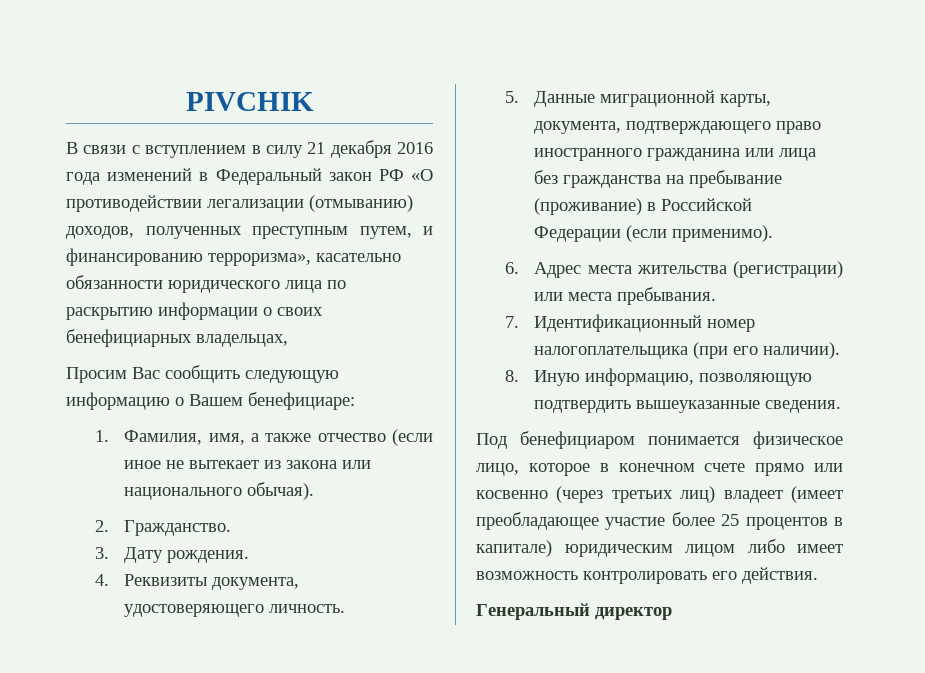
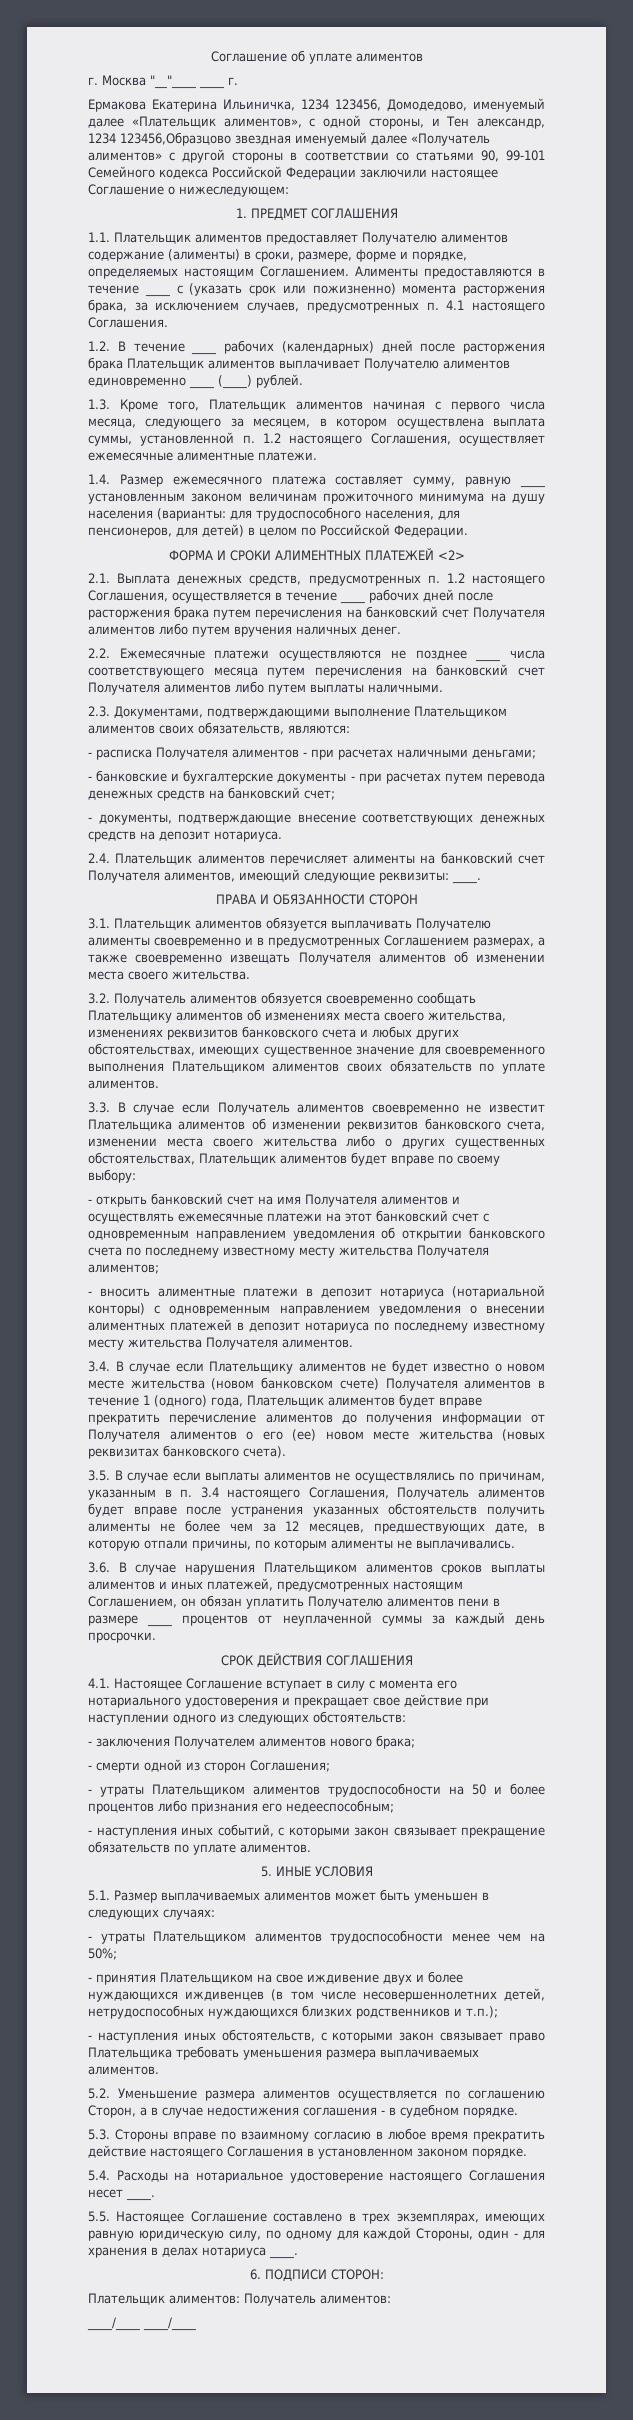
[185,92,314,111] [66,140,433,158] [66,168,433,185] [66,195,413,212] [66,226,433,239] [66,248,401,266] [66,275,346,293] [66,302,323,320] [66,329,288,347] [66,365,339,383] [66,392,355,410] [95,429,434,446] [124,460,372,469] [124,482,315,500] [95,520,232,536] [95,547,250,563] [95,574,300,590] [124,604,346,617] [505,90,772,107] [534,121,822,134] [534,148,817,161] [534,170,783,188] [534,198,753,215] [534,225,774,242] [505,261,843,278] [534,287,717,305] [505,314,756,332] [534,342,841,359] [505,368,813,386] [534,400,842,413] [476,431,843,449] [476,463,843,476] [476,486,843,503] [476,512,843,530] [476,539,843,557] [476,567,818,584] [476,603,672,620] PIVCHIK // В связи с вступлением в силу 21 декабря 2016 года изменений в Федеральный закон РФ «О противодействии легализации (отмыванию) доходов, полученных преступным путем, и финансированию терроризма», касательно обязанности юридического лица по раскрытию информации о своих бенефициарных владельцах, // Просим Вас сообщить следующую информацию о Вашем бенефициаре: // 1. Фамилия, имя, а также отчество (если иное не вытекает из закона или национального обычая). // 2. Гражданство. // 3. Дату рождения. // 4. Реквизиты документа, удостоверяющего личность. // 5. Данные миграционной карты, документа, подтверждающего право иностранного гражданина или лица без гражданства на пребывание (проживание) в Российской Федерации (если применимо). // 6. Адрес места жительства (регистрации) или места пребывания. // 7. Идентификационный номер налогоплательщика (при его наличии). // 8. Иную информацию, позволяющую подтвердить вышеуказанные сведения. // Под бенефициаром понимается физическое лицо, которое в конечном счете прямо или косвенно (через третьих лиц) владеет (имеет преобладающее участие более 25 процентов в капитале) юридическим лицом либо имеет возможность контролировать его действия. // Генеральный директор -> [210,50,423,64] [88,75,224,89] [228,77,238,85] [88,98,545,112] [88,115,545,129] [88,132,490,146] [88,149,545,163] [88,166,498,180] [88,184,289,197] [235,208,398,221] [88,232,508,245] [88,249,467,262] [88,266,545,279] [88,283,545,297] [88,299,545,313] [88,317,168,328] [88,340,545,355] [88,357,510,371] [88,374,303,389] [88,399,545,412] [88,418,545,429] [88,432,545,446] [88,452,317,461] [88,474,545,488] [88,493,545,504] [88,507,460,521] [88,524,468,538] [168,548,465,561] [88,573,545,586] [88,589,493,604] [88,606,545,620] [88,623,401,637] [88,648,545,662] [88,664,545,678] [88,681,443,695] [88,706,507,719] [88,722,350,735] [88,747,536,760] [88,770,545,784] [88,787,335,801] [88,814,545,825] [88,831,282,842] [88,852,545,866] [88,869,481,884] [215,894,418,905] [88,917,491,931] [88,935,545,948] [88,951,545,965] [88,971,250,980] [88,992,476,1006] [88,1009,506,1023] [88,1026,459,1040] [88,1043,545,1057] [88,1060,545,1074] [88,1080,159,1089] [88,1102,545,1115] [88,1118,545,1132] [88,1135,545,1149] [88,1152,500,1166] [88,1169,136,1183] [88,1193,460,1207] [88,1210,489,1224] [88,1227,545,1241] [88,1245,489,1258] [88,1264,159,1274] [88,1285,545,1299] [88,1303,545,1316] [88,1319,545,1333] [88,1337,353,1350] [88,1360,545,1374] [88,1377,545,1391] [88,1394,482,1408] [88,1412,545,1425] [88,1429,545,1442] [88,1445,286,1459] [88,1470,545,1483] [88,1487,545,1500] [88,1503,545,1517] [88,1520,545,1534] [88,1540,515,1551] [88,1562,545,1575] [88,1578,463,1592] [88,1595,500,1609] [88,1612,545,1627] [88,1632,156,1643] [220,1653,413,1668] [88,1678,457,1691] [88,1694,489,1708] [88,1711,406,1725] [88,1735,415,1749] [88,1759,330,1773] [88,1783,545,1797] [88,1800,394,1814] [88,1824,545,1838] [88,1841,311,1855] [260,1866,373,1877] [88,1889,489,1903] [88,1909,215,1920] [88,1930,545,1944] [88,1948,117,1960] [88,1971,463,1985] [88,1988,545,2002] [88,2005,498,2019] [88,2029,545,2043] [88,2046,479,2060] [88,2066,159,2075] [88,2088,545,2101] [88,2104,518,2118] [88,2128,545,2142] [88,2145,527,2159] [88,2170,545,2183] [88,2189,155,2201] [88,2211,545,2224] [88,2227,545,2241] [88,2247,298,2259] [249,2269,384,2282] [88,2293,391,2306] [87,2317,196,2331] Соглашение об уплате алиментов // г. Москва "__"____ ____ г. // Ермакова Екатерина Ильиничка, 1234 123456, Домодедово, именуемый далее «Плательщик алиментов», с одной стороны, и Тен александр, 1234 123456,Образцово звездная именуемый далее «Получатель алиментов» с другой стороны в соответствии со статьями 90, 99-101 Семейного кодекса Российской Федерации заключили настоящее Соглашение о нижеследующем: // 1. ПРЕДМЕТ СОГЛАШЕНИЯ // 1.1. Плательщик алиментов предоставляет Получателю алиментов содержание (алименты) в сроки, размере, форме и порядке, определяемых настоящим Соглашением. Алименты предоставляются в течение ____ с (указать срок или пожизненно) момента расторжения брака, за исключением случаев, предусмотренных п. 4.1 настоящего Соглашения. // 1.2. В течение ____ рабочих (календарных) дней после расторжения брака Плательщик алиментов выплачивает Получателю алиментов единовременно ____ (____) рублей. // 1.3. Кроме того, Плательщик алиментов начиная с первого числа месяца, следующего за месяцем, в котором осуществлена выплата суммы, установленной п. 1.2 настоящего Соглашения, осуществляет ежемесячные алиментные платежи. // 1.4. Размер ежемесячного платежа составляет сумму, равную ____ установленным законом величинам прожиточного минимума на душу населения (варианты: для трудоспособного населения, для пенсионеров, для детей) в целом по Российской Федерации. // ФОРМА И СРОКИ АЛИМЕНТНЫХ ПЛАТЕЖЕЙ <2> // 2.1. Выплата денежных средств, предусмотренных п. 1.2 настоящего Соглашения, осуществляется в течение ____ рабочих дней после расторжения брака путем перечисления на банковский счет Получателя алиментов либо путем вручения наличных денег. // 2.2. Ежемесячные платежи осуществляются не позднее ____ числа соответствующего месяца путем перечисления на банковский счет Получателя алиментов либо путем выплаты наличными. // 2.3. Документами, подтверждающими выполнение Плательщиком алиментов своих обязательств, являются: // - расписка Получателя алиментов - при расчетах наличными деньгами; // - банковские и бухгалтерские документы - при расчетах путем перевода денежных средств на банковский счет; // - документы, подтверждающие внесение соответствующих денежных средств на депозит нотариуса. // 2.4. Плательщик алиментов перечисляет алименты на банковский счет Получателя алиментов, имеющий следующие реквизиты: ____. // ПРАВА И ОБЯЗАННОСТИ СТОРОН // 3.1. Плательщик алиментов обязуется выплачивать Получателю алименты своевременно и в предусмотренных Соглашением размерах, а также своевременно извещать Получателя алиментов об изменении места своего жительства. // 3.2. Получатель алиментов обязуется своевременно сообщать Плательщику алиментов об изменениях места своего жительства, изменениях реквизитов банковского счета и любых других обстоятельствах, имеющих существенное значение для своевременного выполнения Плательщиком алиментов своих обязательств по уплате алиментов. // 3.3. В случае если Получатель алиментов своевременно не известит Плательщика алиментов об изменении реквизитов банковского счета, изменении места своего жительства либо о других существенных обстоятельствах, Плательщик алиментов будет вправе по своему выбору: // - открыть банковский счет на имя Получателя алиментов и осуществлять ежемесячные платежи на этот банковский счет с одновременным направлением уведомления об открытии банковского счета по последнему известному месту жительства Получателя алиментов; // - вносить алиментные платежи в депозит нотариуса (нотариальной конторы) с одновременным направлением уведомления о внесении алиментных платежей в депозит нотариуса по последнему известному месту жительства Получателя алиментов. // 3.4. В случае если Плательщику алиментов не будет известно о новом месте жительства (новом банковском счете) Получателя алиментов в течение 1 (одного) года, Плательщик алиментов будет вправе прекратить перечисление алиментов до получения информации от Получателя алиментов о его (ее) новом месте жительства (новых реквизитах банковского счета). // 3.5. В случае если выплаты алиментов не осуществлялись по причинам, указанным в п. 3.4 настоящего Соглашения, Получатель алиментов будет вправе после устранения указанных обстоятельств получить алименты не более чем за 12 месяцев, предшествующих дате, в которую отпали причины, по которым алименты не выплачивались. // 3.6. В случае нарушения Плательщиком алиментов сроков выплаты алиментов и иных платежей, предусмотренных настоящим Соглашением, он обязан уплатить Получателю алиментов пени в размере ____ процентов от неуплаченной суммы за каждый день просрочки. // СРОК ДЕЙСТВИЯ СОГЛАШЕНИЯ // 4.1. Настоящее Соглашение вступает в силу с момента его нотариального удостоверения и прекращает свое действие при наступлении одного из следующих обстоятельств: // - заключения Получателем алиментов нового брака; // - смерти одной из сторон Соглашения; // - утраты Плательщиком алиментов трудоспособности на 50 и более процентов либо признания его недееспособным; // - наступления иных событий, с которыми закон связывает прекращение обязательств по уплате алиментов. // 5. ИНЫЕ УСЛОВИЯ // 5.1. Размер выплачиваемых алиментов может быть уменьшен в следующих случаях: // - утраты Плательщиком алиментов трудоспособности менее чем на 50%; // - принятия Плательщиком на свое иждивение двух и более нуждающихся иждивенцев (в том числе несовершеннолетних детей, нетрудоспособных нуждающихся близких родственников и т.п.); // - наступления иных обстоятельств, с которыми закон связывает право Плательщика требовать уменьшения размера выплачиваемых алиментов. // 5.2. Уменьшение размера алиментов осуществляется по соглашению Сторон, а в случае недостижения соглашения - в судебном порядке. // 5.3. Стороны вправе по взаимному согласию в любое время прекратить действие настоящего Соглашения в установленном законом порядке. // 5.4. Расходы на нотариальное удостоверение настоящего Соглашения несет ____. // 5.5. Настоящее Соглашение составлено в трех экземплярах, имеющих равную юридическую силу, по одному для каждой Стороны, один - для хранения в делах нотариуса ____. // 6. ПОДПИСИ СТОРОН: // Плательщик алиментов: Получатель алиментов: // ____/____ ____/____

